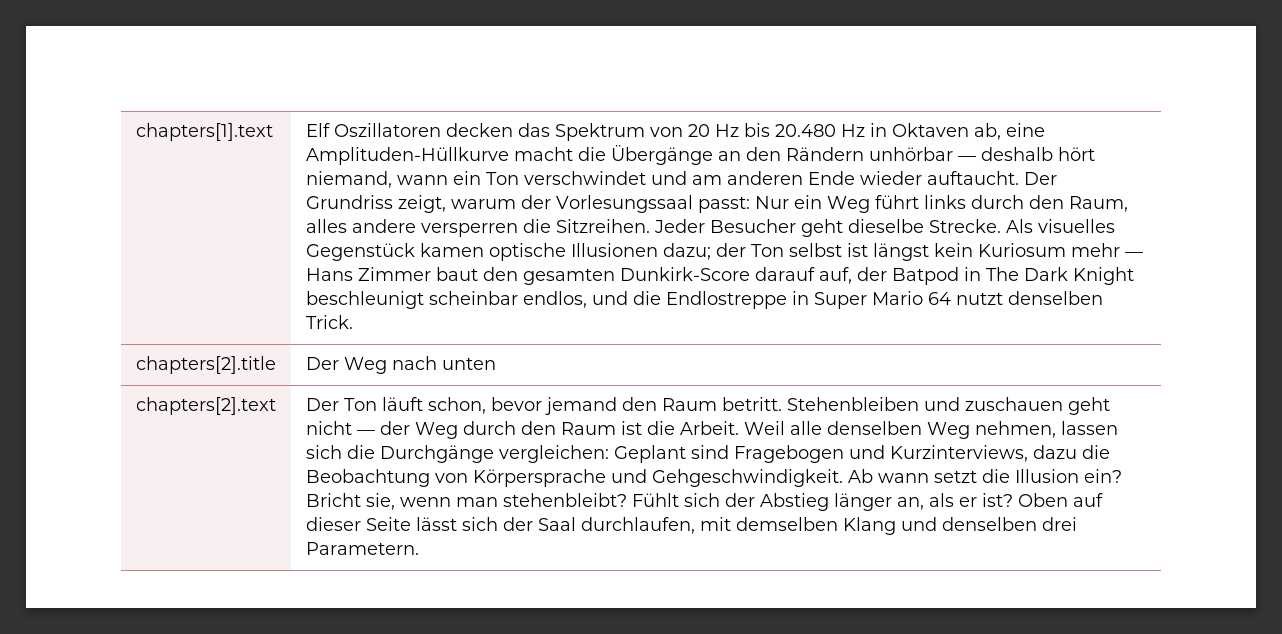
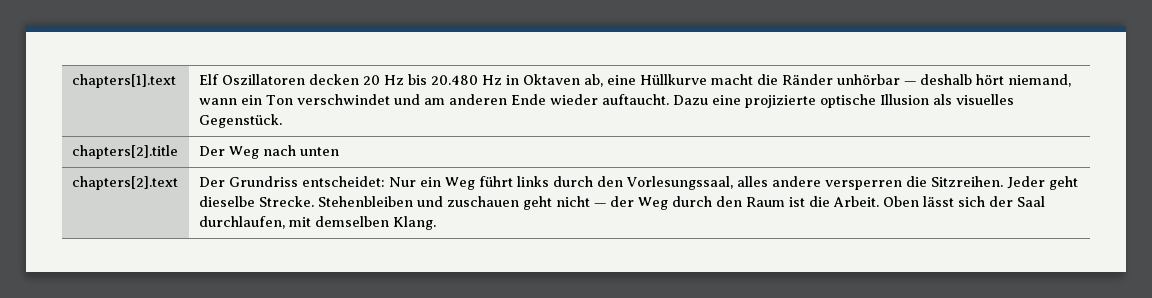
[517,123,683,141] das Spektrum von -> (360, 79) none
[305,147,509,165] Amplituden-Hüllkurve -> [640,74,708,85] Hüllkurve
[610,145,864,165] Übergänge an den Rändern -> [782,74,834,85] Ränder
[1023,172,1057,185] [305,195,1128,213] [305,219,1115,237] [305,243,1143,261] [305,267,1134,285] [305,291,1103,309] [305,315,353,329] Der Grundriss zeigt, warum der Vorlesungssaal passt: Nur ein Weg führt links durch den Raum, alles andere versperren die Sitzreihen. Jeder Besucher geht dieselbe Strecke. Als visuelles Gegenstück kamen optische Illusionen dazu; der Ton selbst ist längst kein Kuriosum mehr — Hans Zimmer baut den gesamten Dunkirk-Score darauf auf, der Batpod in The Dark Knight beschleunigt scheinbar endlos, und die Endlostreppe in Super Mario 64 nutzt denselben Trick. -> [672,94,1014,108] [199,114,283,128] Dazu eine projizierte optische Illusion als visuelles Gegenstück.
[343,397,782,415] Ton läuft schon, bevor jemand den Raum betritt. -> [229,176,1079,190] [199,196,315,207] Grundriss entscheidet: Nur ein Weg führt links durch den Vorlesungssaal, alles andere versperren die Sitzreihen. Jeder geht dieselbe Strecke.
[743,421,1118,439] [305,445,1110,463] [305,469,1122,487] [305,493,1103,511] [305,517,411,531] Weil alle denselben Weg nehmen, lassen sich die Durchgänge vergleichen: Geplant sind Fragebogen und Kurzinterviews, dazu die Beobachtung von Körpersprache und Gehgeschwindigkeit. Ab wann setzt die Illusion ein? Bricht sie, wenn man stehenbleibt? Fühlt sich der Abstieg länger an, als er ist? Oben auf dieser Seite -> [883,196,920,207] Oben
[842,517,1077,535] [305,542,419,555] Klang und denselben drei Parametern. -> [393,216,437,230] Klang.

